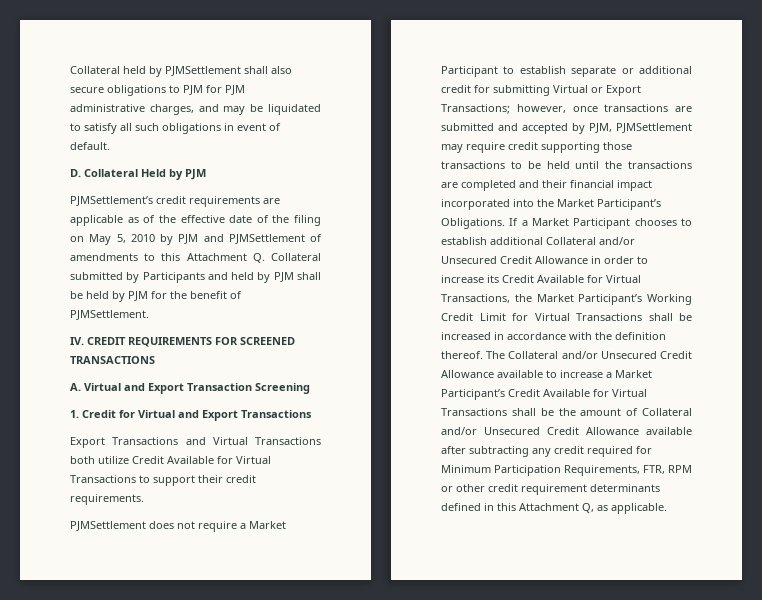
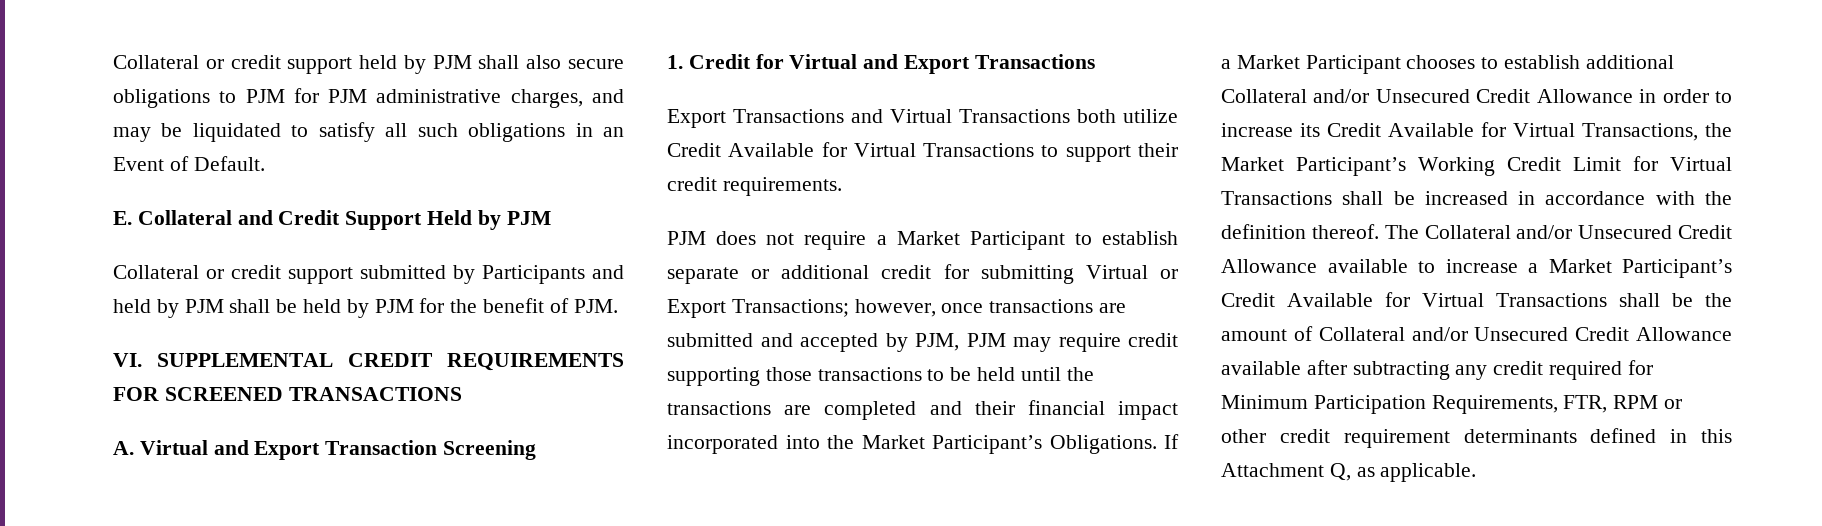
[70,66,241,77] Collateral held by PJMSettlement -> [113,55,472,74] Collateral or credit support held by PJM
[237,123,281,131] [70,142,110,150] [70,169,206,180] [70,196,280,207] [70,215,321,226] [70,234,322,245] [70,253,321,263] event of default. // D. Collateral Held by PJM // PJMSettlement’s credit requirements are applicable as of the effective date of the filing on May 5, 2010 by PJM and PJMSettlement of amendments to this Attachment Q. Collateral -> [603,127,625,137] [113,156,265,171] [113,210,551,230] [113,265,353,284] an Event of Default. // E. Collateral and Credit Support Held by PJM // Collateral or credit support
[70,310,149,320] [70,337,84,345] PJMSettlement. // IV. -> [573,299,618,313] [113,353,333,367] PJM. // VI. SUPPLEMENTAL
[70,521,146,531] PJMSettlement -> [667,231,706,245] PJM
[616,123,692,133] PJMSettlement -> [966,333,1006,347] PJM

